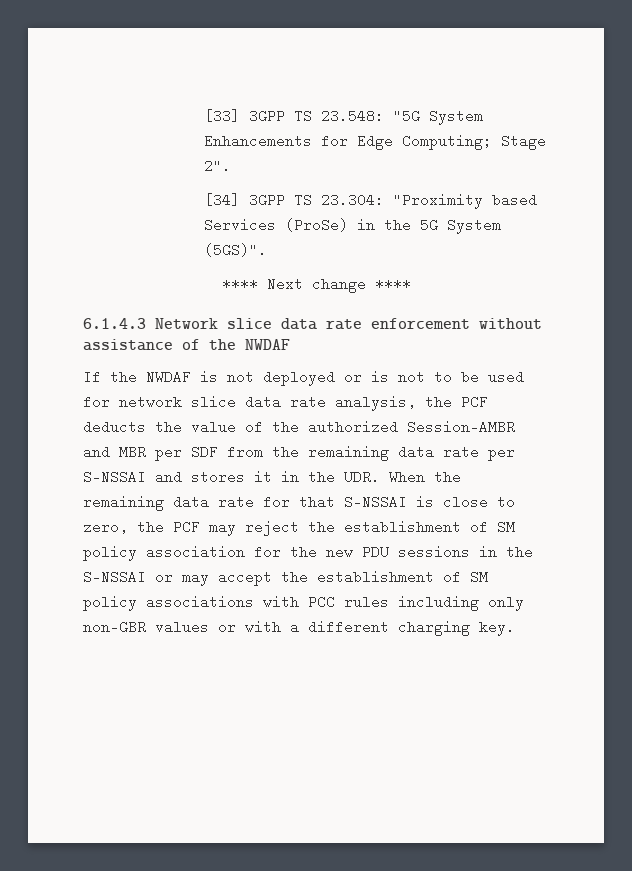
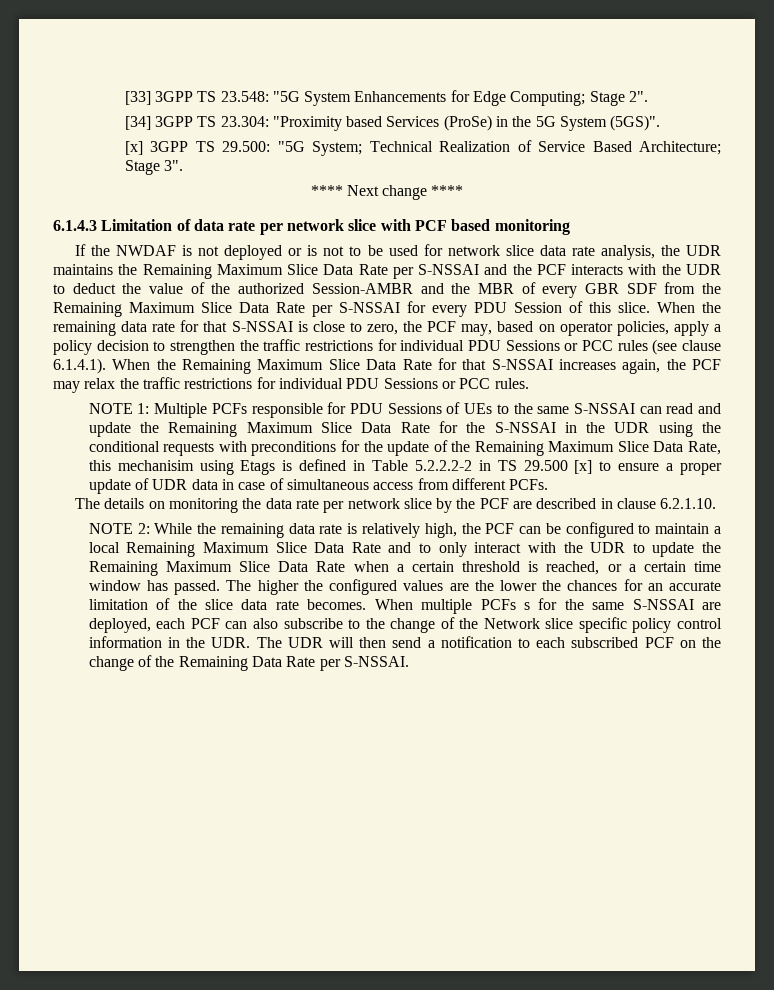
(267, 250) none -> [124,140,721,156] [124,160,183,175] // [x] 3GPP TS 29.500: "5G System; Technical Realization of Service Based Architecture; Stage 3".
[155,318,542,330] [83,339,290,351] Network slice data rate enforcement without assistance of the NWDAF -> [101,219,570,235] Limitation of data rate per network slice with PCF based monitoring
[461,395,488,409] [83,420,146,434] PCF deducts -> [686,245,721,256] [53,264,721,279] [53,283,116,294] UDR maintains the Remaining Maximum Slice Data Rate per S-NSSAI and the PCF interacts with the UDR to deduct
[119,445,515,461] [83,470,380,484] MBR per SDF from the remaining data rate per S-NSSAI and stores it in the UDR. -> [451,282,721,298] [53,301,650,317] the MBR of every GBR SDF from the Remaining Maximum Slice Data Rate per S-NSSAI for every PDU Session of this slice.
[209,520,515,536] [83,545,533,561] [83,570,488,586] [83,595,524,611] [83,620,515,636] may reject the establishment of SM policy association for the new PDU sessions in the S-NSSAI or may accept the establishment of SM policy associations with PCC rules including only non-GBR values or with a different charging key. -> [461,321,721,336] [53,339,721,355] [53,358,721,374] [53,377,529,393] [88,402,721,418] [88,421,721,437] [88,440,722,456] [88,459,722,475] [88,478,549,494] [74,498,717,513] [88,522,721,538] [88,542,721,557] [88,561,722,576] [88,579,722,595] [88,598,721,614] [88,617,723,633] [88,636,721,648] [88,655,410,671] may, based on operator policies, apply a policy decision to strengthen the traffic restrictions for individual PDU Sessions or PCC rules (see clause 6.1.4.1). When the Remaining Maximum Slice Data Rate for that S-NSSAI increases again, the PCF may relax the traffic restrictions for individual PDU Sessions or PCC rules. // NOTE 1: Multiple PCFs responsible for PDU Sessions of UEs to the same S-NSSAI can read and update the Remaining Maximum Slice Data Rate for the S-NSSAI in the UDR using the conditional requests with preconditions for the update of the Remaining Maximum Slice Data Rate, this mechanisim using Etags is defined in Table 5.2.2.2-2 in TS 29.500 [x] to ensure a proper update of UDR data in case of simultaneous access from different PCFs. // The details on monitoring the data rate per network slice by the PCF are described in clause 6.2.1.10. // NOTE 2: While the remaining data rate is relatively high, the PCF can be configured to maintain a local Remaining Maximum Slice Data Rate and to only interact with the UDR to update the Remaining Maximum Slice Data Rate when a certain threshold is reached, or a certain time window has passed. The higher the configured values are the lower the chances for an accurate limitation of the slice data rate becomes. When multiple PCFs s for the same S-NSSAI are deployed, each PCF can also subscribe to the change of the Network slice specific policy control information in the UDR. The UDR will then send a notification to each subscribed PCF on the change of the Remaining Data Rate per S-NSSAI.

